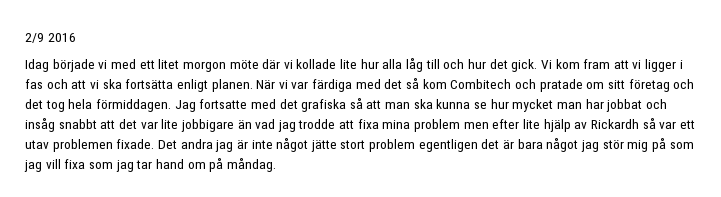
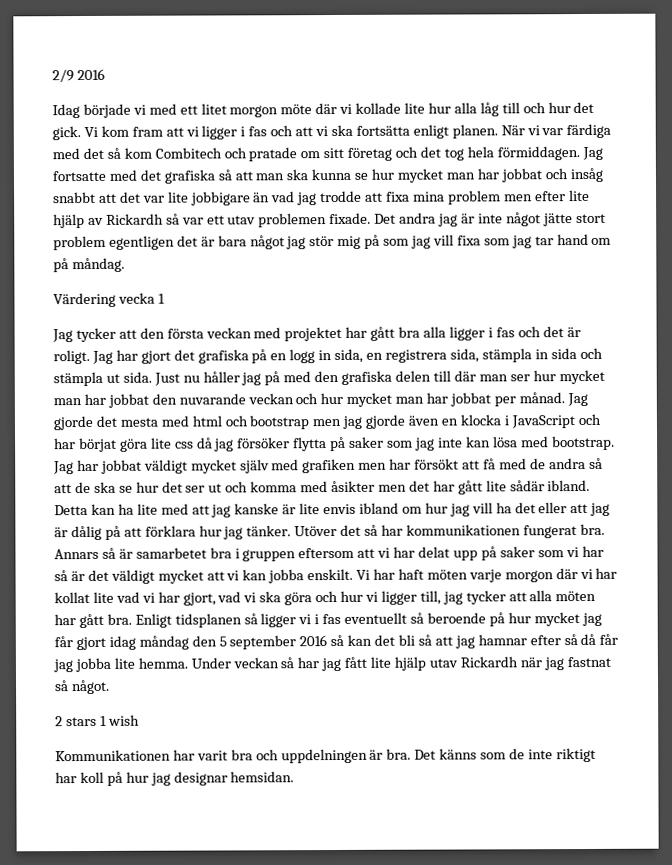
(276, 165) none -> [53,292,165,308] [52,326,581,343] [53,347,603,365] [53,369,605,387] [53,392,588,408] [53,413,601,431] [54,435,615,453] [53,457,603,475] [54,479,591,495] [54,502,611,518] [54,523,605,541] [54,545,604,562] [54,567,618,584] [54,590,597,606] [54,612,602,629] [54,633,619,651] [53,656,611,673] [54,679,110,695] [55,714,140,727] [55,747,596,764] [55,771,295,786] // Värdering vecka 1 // Jag tycker att den första veckan med projektet har gått bra alla ligger i fas och det är roligt. Jag har gjort det grafiska på en logg in sida, en registrera sida, stämpla in sida och stämpla ut sida. Just nu håller jag på med den grafiska delen till där man ser hur mycket man har jobbat den nuvarande veckan och hur mycket man har jobbat per månad. Jag gjorde det mesta med html och bootstrap men jag gjorde även en klocka i JavaScript och har börjat göra lite css då jag försöker flytta på saker som jag inte kan lösa med bootstrap. Jag har jobbat väldigt mycket själv med grafiken men har försökt att få med de andra så att de ska se hur det ser ut och komma med åsikter men det har gått lite sådär ibland. Detta kan ha lite med att jag kanske är lite envis ibland om hur jag vill ha det eller att jag är dålig på att förklara hur jag tänker. Utöver det så har kommunikationen fungerat bra. Annars så är samarbetet bra i gruppen eftersom att vi har delat upp på saker som vi har så är det väldigt mycket att vi kan jobba enskilt. Vi har haft möten varje morgon där vi har kollat lite vad vi har gjort, vad vi ska göra och hur vi ligger till, jag tycker att alla möten har gått bra. Enligt tidsplanen så ligger vi i fas eventuellt så beroende på hur mycket jag får gjort idag måndag den 5 september 2016 så kan det bli så att jag hamnar efter så då får jag jobba lite hemma. Under veckan så har jag fått lite hjälp utav Rickardh när jag fastnat så något. // 2 stars 1 wish // Kommunikationen har varit bra och uppdelningen är bra. Det känns som de inte riktigt har koll på hur jag designar hemsidan.

